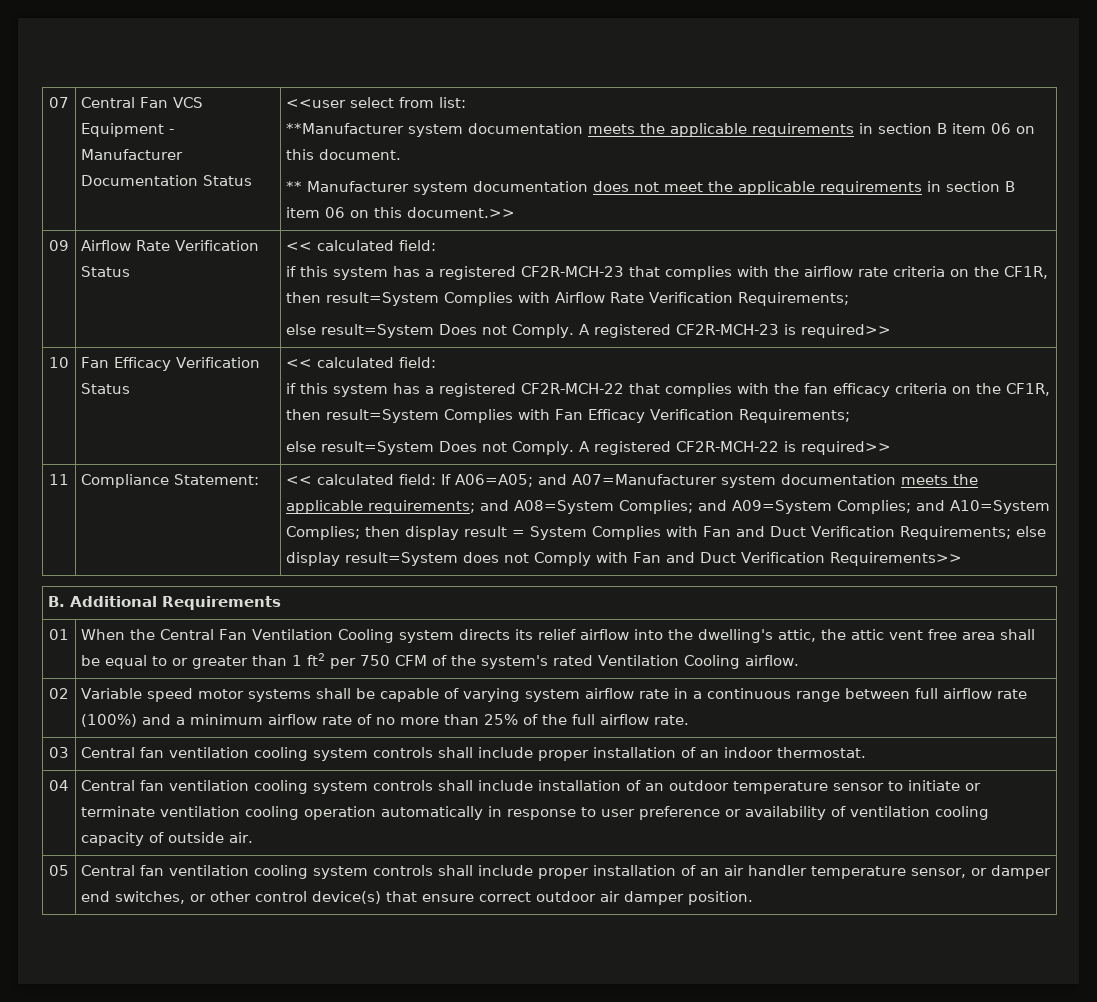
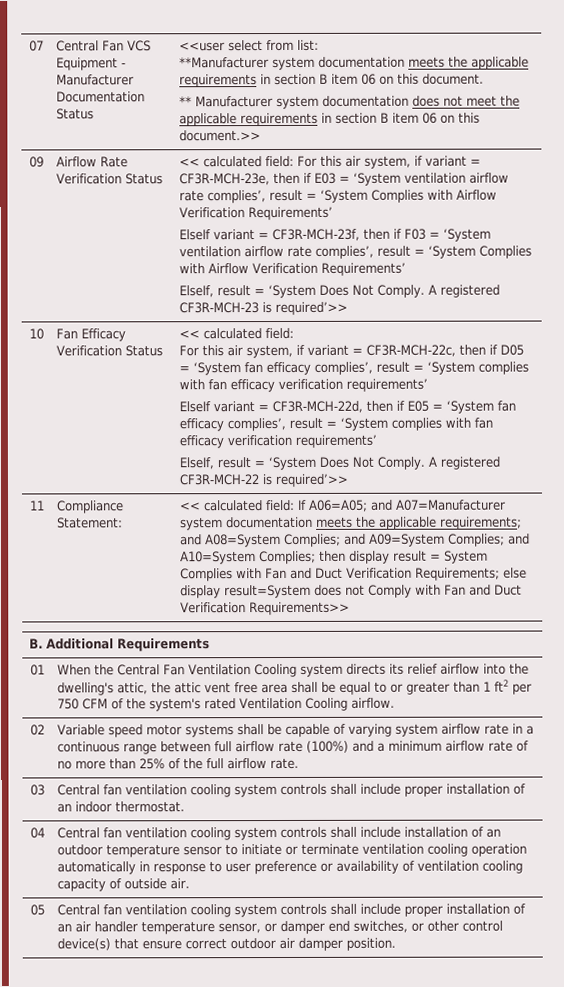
[286,266,1049,280] [286,292,850,306] [286,324,892,338] // if this system has a registered CF2R-MCH-23 that complies with the airflow rate criteria on the CF1R, then result=System Complies with Airflow Rate Verification Requirements; // else result=System Does not Comply. A registered CF2R-MCH-23 is required>> -> [296,155,481,169] [178,172,509,186] [178,189,497,204] [178,206,333,221] [178,228,491,242] [178,245,532,259] [178,262,406,276] [178,284,500,299] [178,301,348,316] For this air system, if variant = CF3R-MCH-23e, then if E03 = ‘System ventilation airflow rate complies’, result = ‘System Complies with Airflow Verification Requirements’ // ElseIf variant = CF3R-MCH-23f, then if F03 = ‘System ventilation airflow rate complies’, result = ‘System Complies with Airflow Verification Requirements’ // ElseIf, result = ‘System Does Not Comply. A registered CF3R-MCH-23 is required’>>
[286,383,1051,397] [286,409,851,423] [286,441,892,455] if this system has a registered CF2R-MCH-22 that complies with the fan efficacy criteria on the CF1R, then result=System Complies with Fan Efficacy Verification Requirements; // else result=System Does not Comply. A registered CF2R-MCH-22 is required>> -> [178,344,524,359] [178,361,529,376] [178,378,428,393] [178,400,516,414] [178,417,493,432] [178,434,377,449] [178,456,500,471] [178,473,348,488] For this air system, if variant = CF3R-MCH-22c, then if D05 = ‘System fan efficacy complies’, result = ‘System complies with fan efficacy verification requirements’ // ElseIf variant = CF3R-MCH-22d, then if E05 = ‘System fan efficacy complies’, result = ‘System complies with fan efficacy verification requirements’ // ElseIf, result = ‘System Does Not Comply. A registered CF3R-MCH-22 is required’>>

